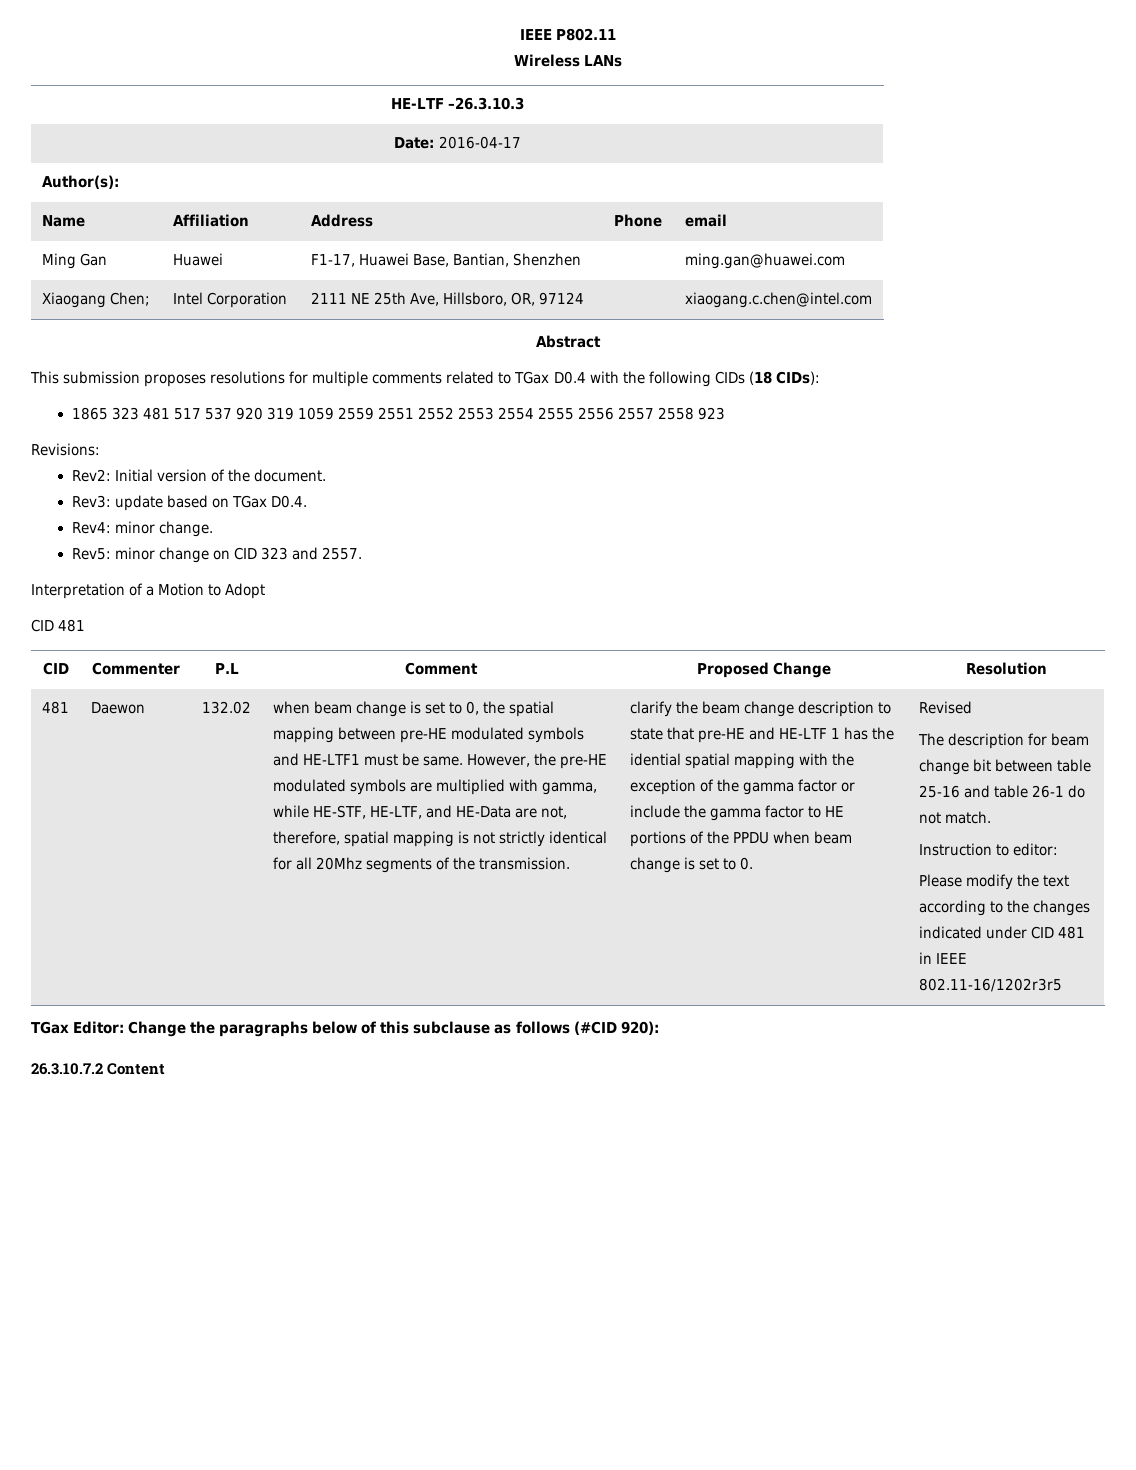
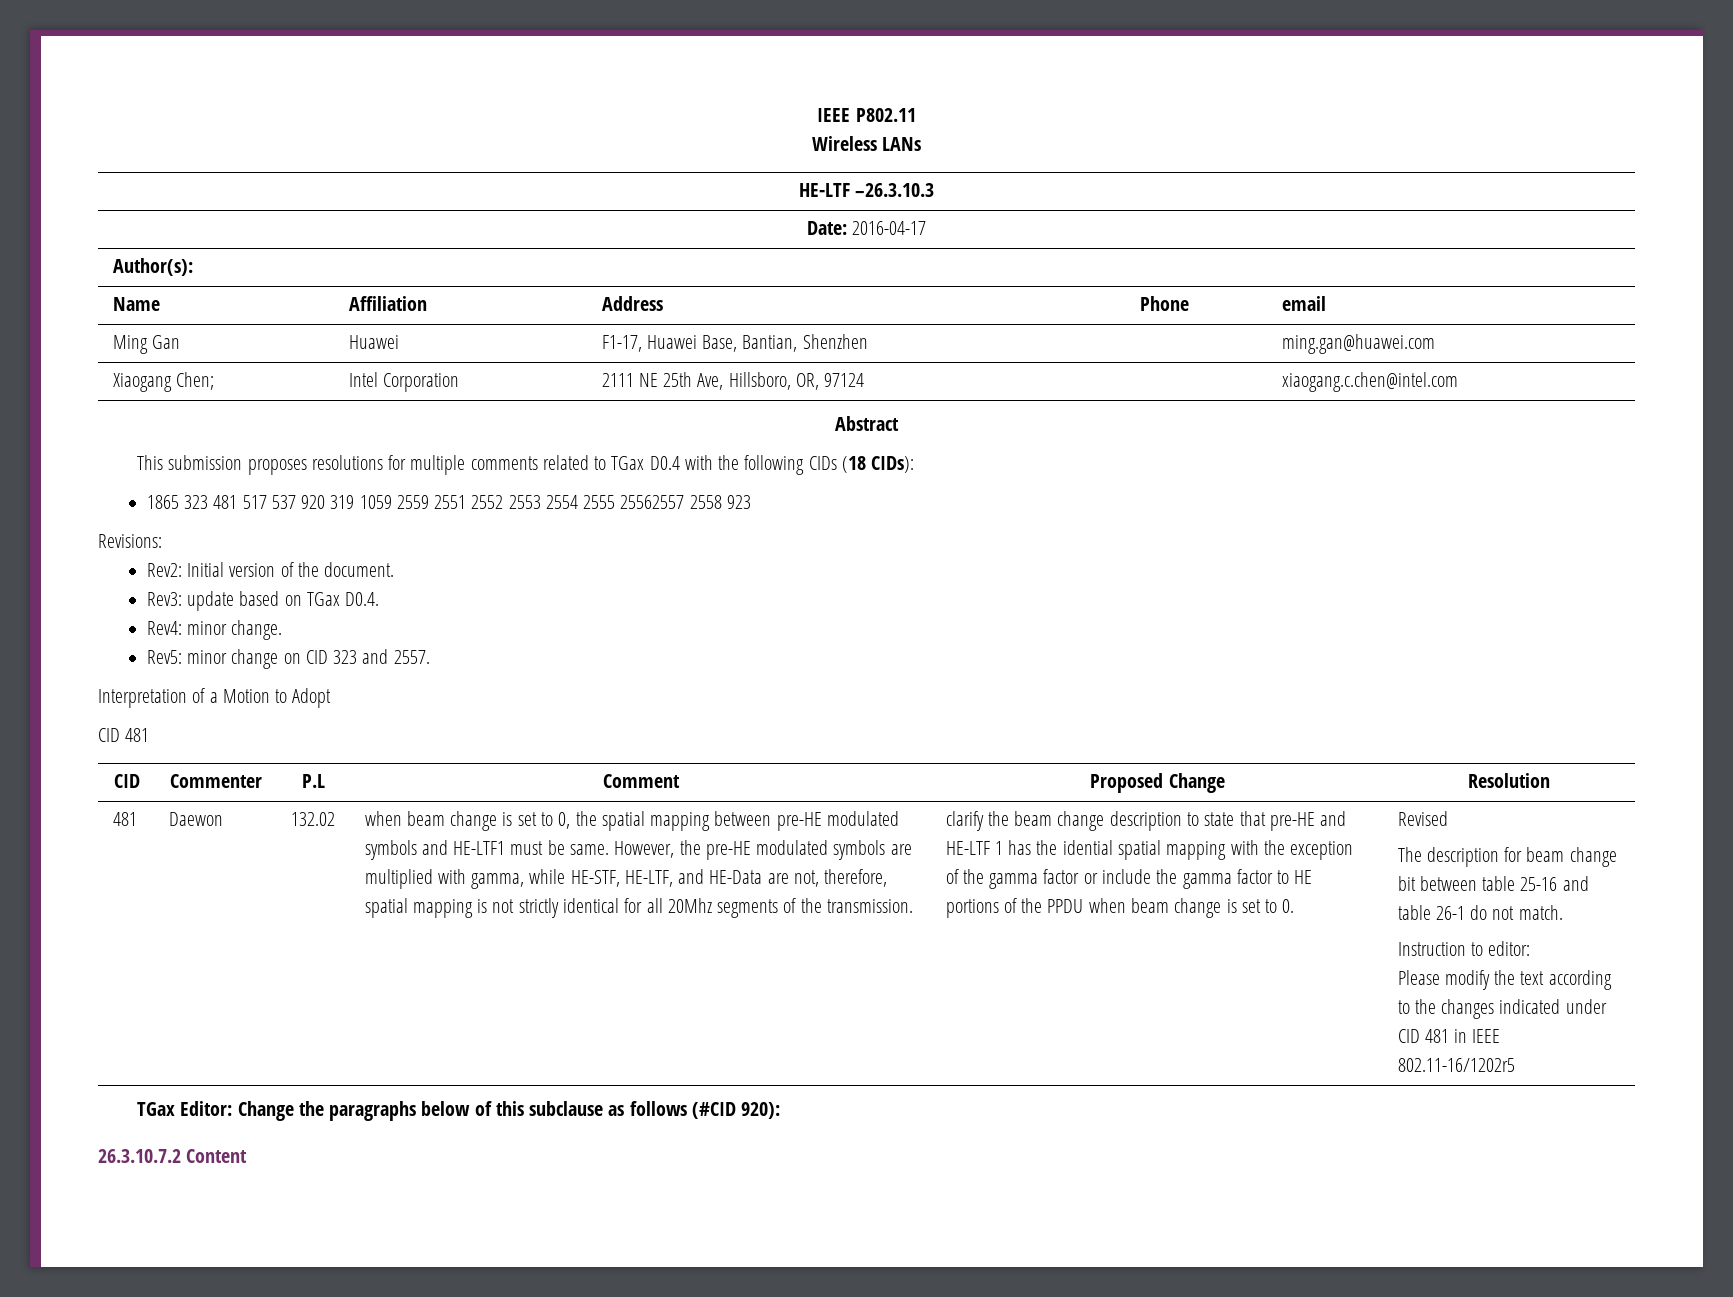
[578,407,655,420] 2556 2557 -> [620,495,685,509] 25562557
[918,978,1062,992] 802.11-16/1202r3r5 -> [1397,1058,1515,1072] 802.11-16/1202r5

